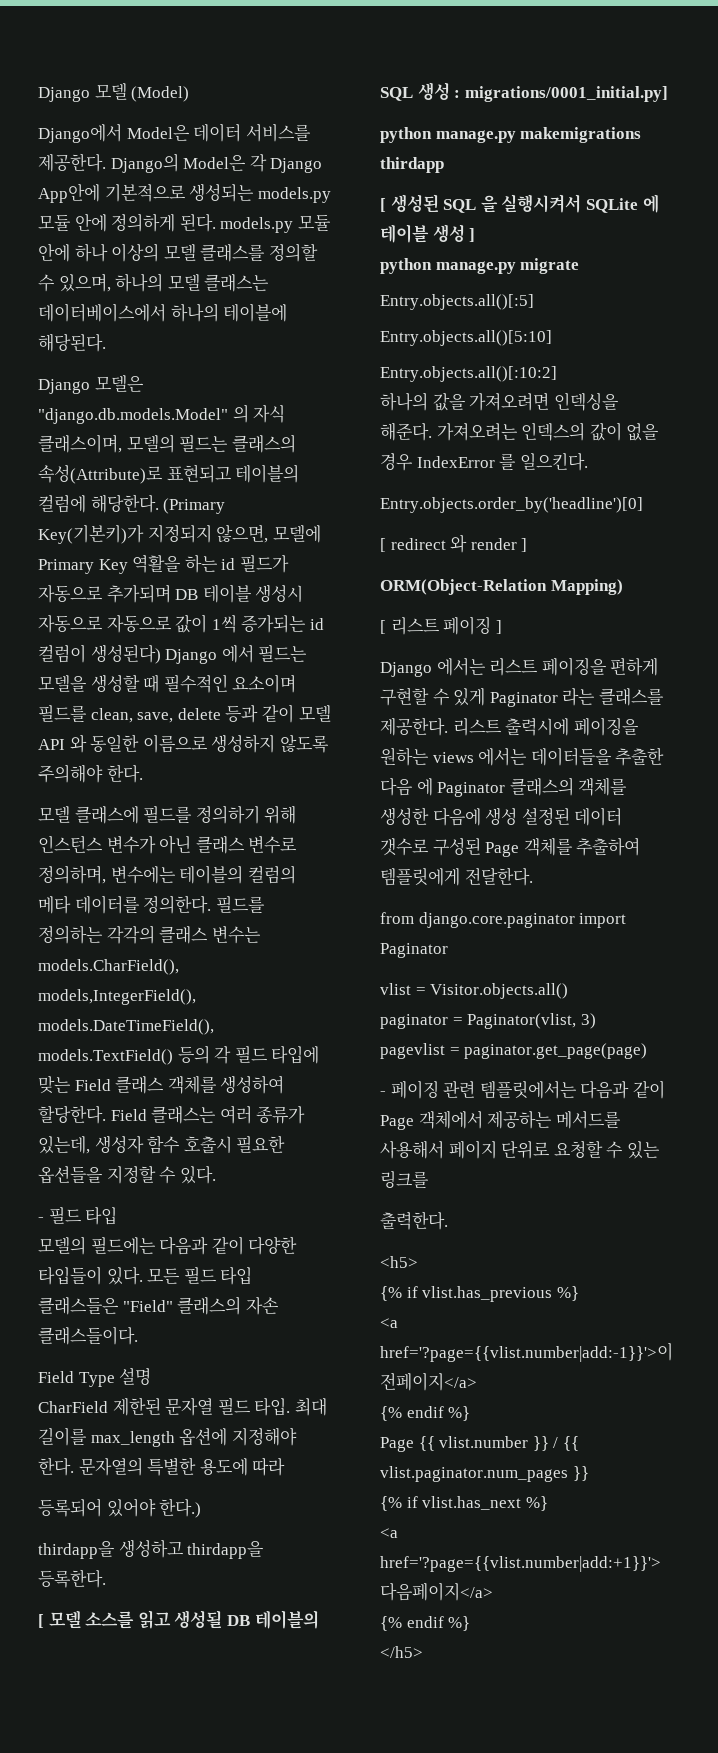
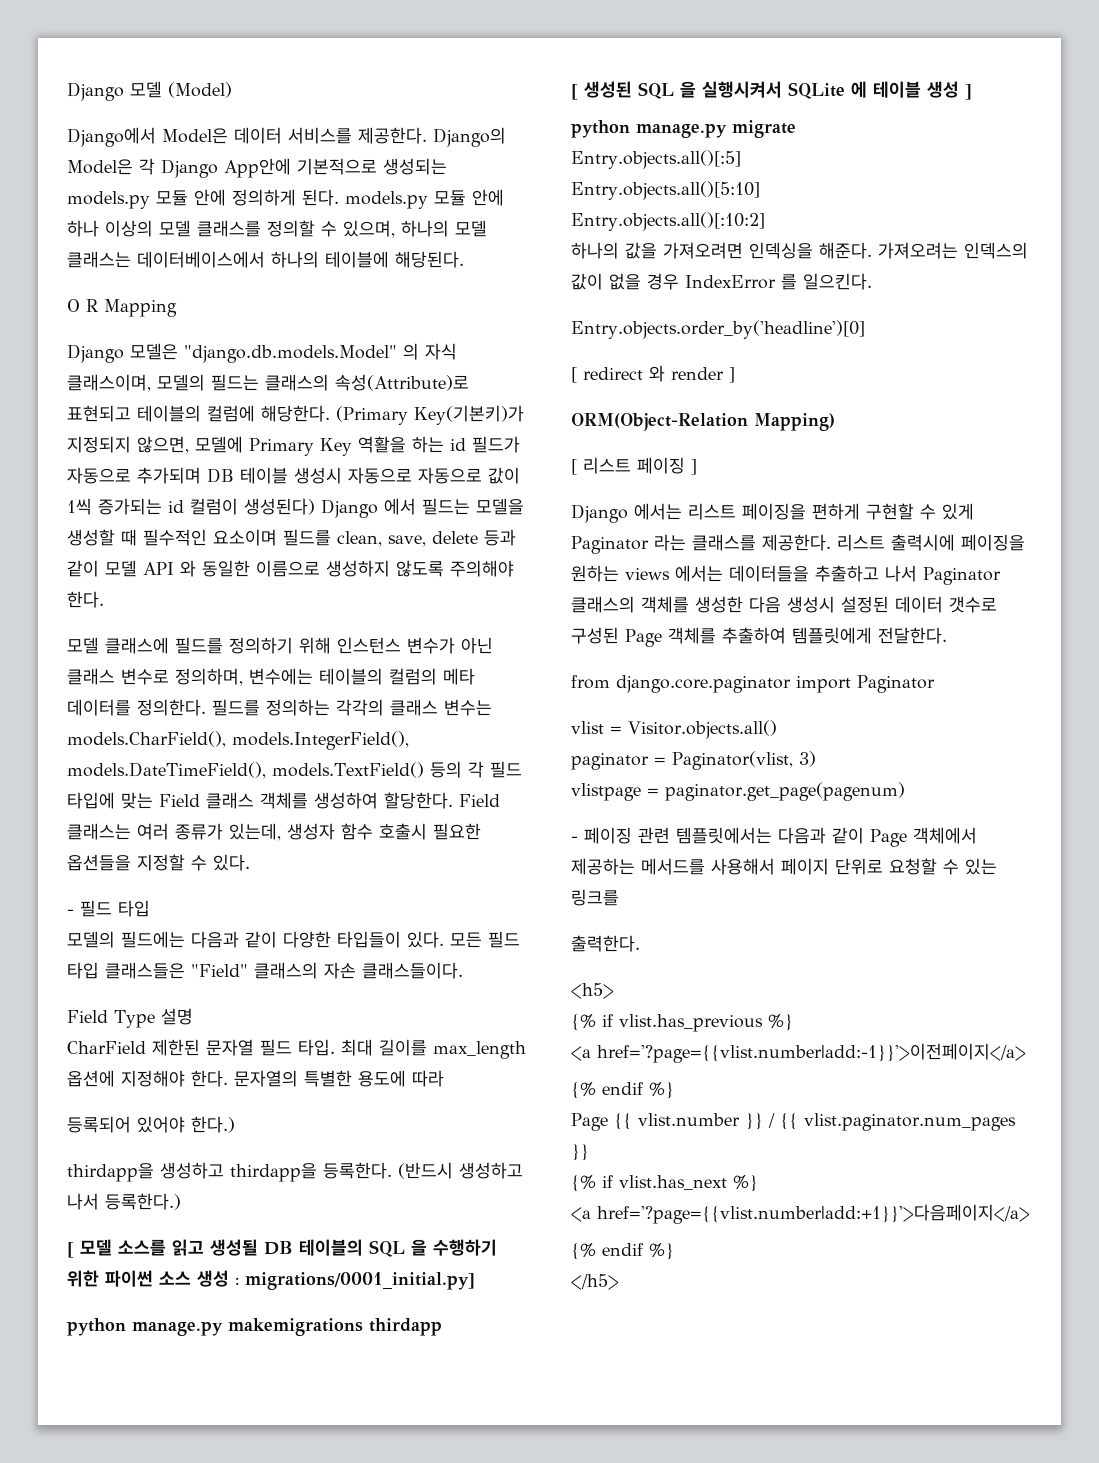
(106, 342) none -> [67,299,177,317] // O R Mapping
[38,989,196,1005] models,IntegerField(), -> [232,731,409,750] models.IntegerField(),
(106, 1578) none -> [398,1162,523,1179] [67,1193,181,1210] (반드시 생성하고 나서 등록한다.)
(413, 94) none -> [411,1239,497,1256] [67,1270,191,1287] 을 수행하기 위한 파이썬 소스
[615,747,665,766] [380,778,433,796] 추출한 다음 에 -> [815,565,917,582] 추출하고 나서
[432,807,518,826] 다음에 생성 -> [749,596,835,613] 다음 생성시
[380,1043,648,1059] pagevlist = paginator.get_page(page) -> [571,782,905,801] vlistpage = paginator.get_page(pagenum)

